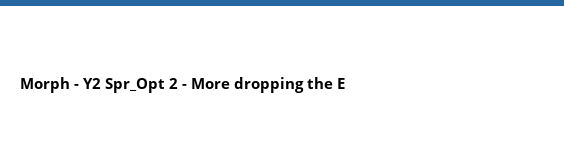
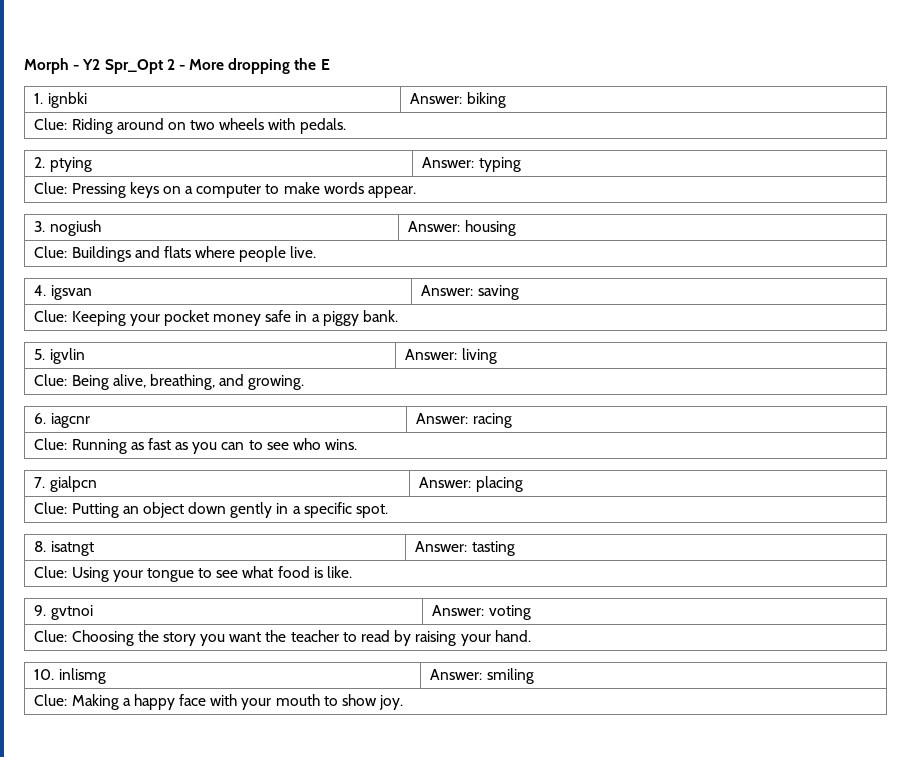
(346, 83) none -> [34,92,87,108] [410,92,506,108] [34,118,346,134] [34,157,92,172] [422,157,521,172] [34,182,416,198] [34,220,101,236] [408,220,516,236] [34,246,317,262] [34,285,92,300] [421,285,519,300] [34,310,398,326] [34,348,85,364] [405,348,497,364] [34,374,305,390] [34,413,90,428] [416,413,512,428] [34,438,358,454] [34,476,97,492] [419,476,523,492] [34,502,388,518] [34,541,94,556] [415,541,515,556] [34,566,352,582] [34,605,93,620] [432,605,531,620] [34,630,531,646] [34,668,106,684] [430,668,534,684] [34,694,404,710] // 1. ignbki | Answer: biking // Clue: Riding around on two wheels with pedals. // 2. ptying | Answer: typing // Clue: Pressing keys on a computer to make words appear. // 3. nogiush | Answer: housing // Clue: Buildings and flats where people live. // 4. igsvan | Answer: saving // Clue: Keeping your pocket money safe in a piggy bank. // 5. igvlin | Answer: living // Clue: Being alive, breathing, and growing. // 6. iagcnr | Answer: racing // Clue: Running as fast as you can to see who wins. // 7. gialpcn | Answer: placing // Clue: Putting an object down gently in a specific spot. // 8. isatngt | Answer: tasting // Clue: Using your tongue to see what food is like. // 9. gvtnoi | Answer: voting // Clue: Choosing the story you want the teacher to read by raising your hand. // 10. inlismg | Answer: smiling // Clue: Making a happy face with your mouth to show joy.

